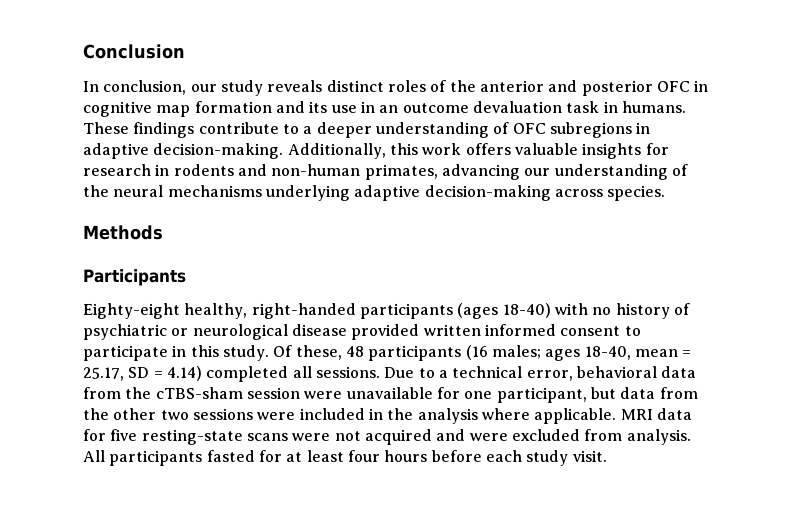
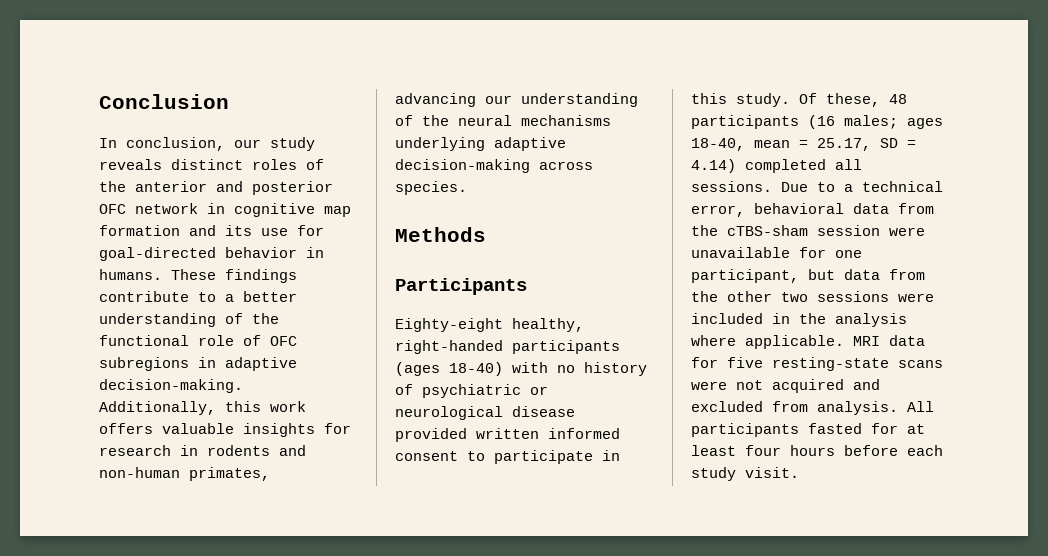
(690, 86) none -> [135,203,198,214] network
[360,101,600,113] in an outcome devaluation task -> [297,225,324,236] [99,247,297,261] for goal-directed behavior
[316,122,510,138] deeper understanding of -> [243,291,297,302] [99,313,279,327] [99,335,261,346] better understanding of the functional role of
[469,433,508,441] were -> (880, 384) none

